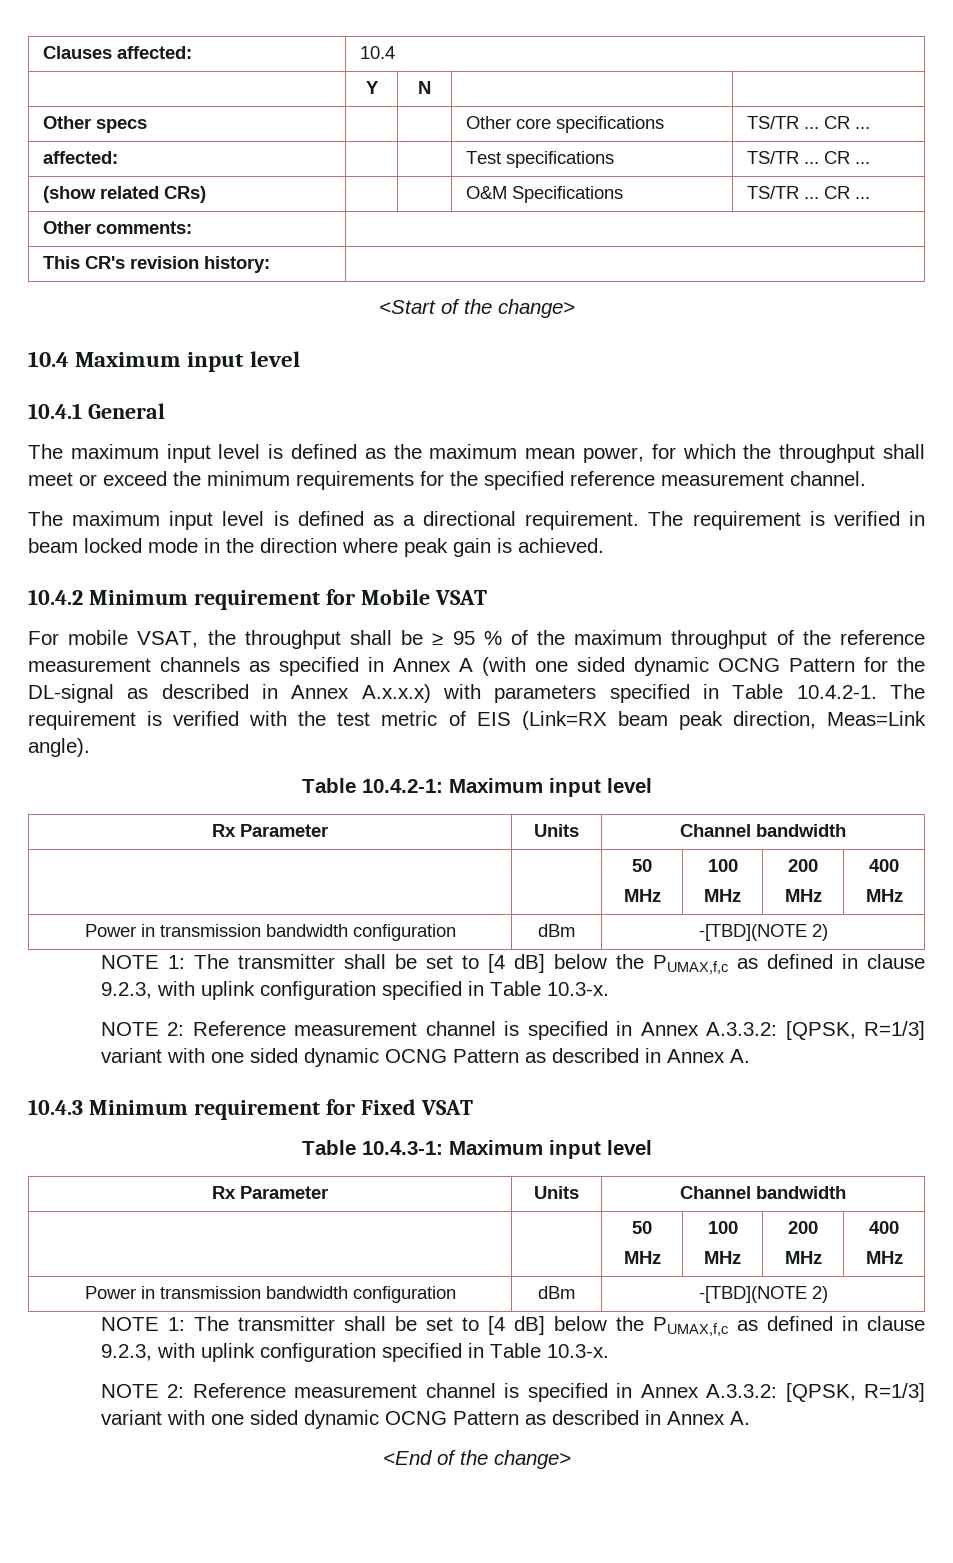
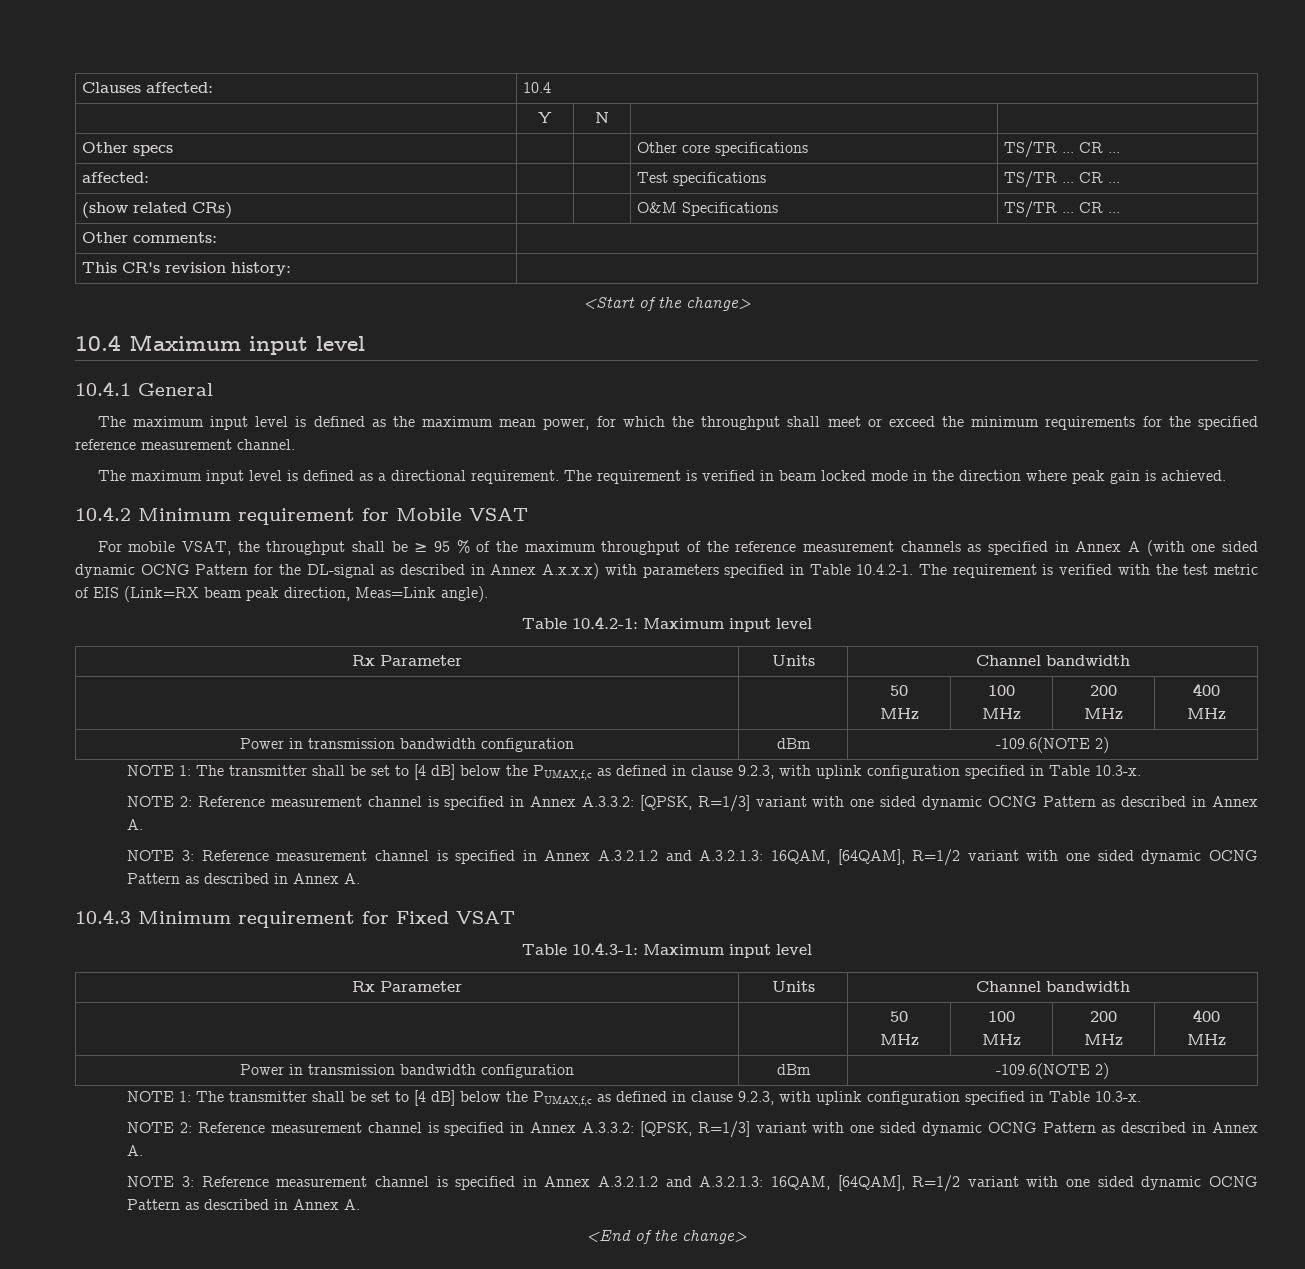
[698,924,807,941] -[TBD](NOTE -> [996,737,1090,753] -109.6(NOTE
(750, 1056) none -> [127,849,1259,866] [127,873,361,884] // NOTE 3: Reference measurement channel is specified in Annex A.3.2.1.2 and A.3.2.1.3: 16QAM, [64QAM], R=1/2 variant with one sided dynamic OCNG Pattern as described in Annex A.
[698,1286,807,1303] -[TBD](NOTE -> [996,1063,1090,1079] -109.6(NOTE
(750, 1418) none -> [127,1175,1259,1192] [127,1199,361,1210] // NOTE 3: Reference measurement channel is specified in Annex A.3.2.1.2 and A.3.2.1.3: 16QAM, [64QAM], R=1/2 variant with one sided dynamic OCNG Pattern as described in Annex A.

